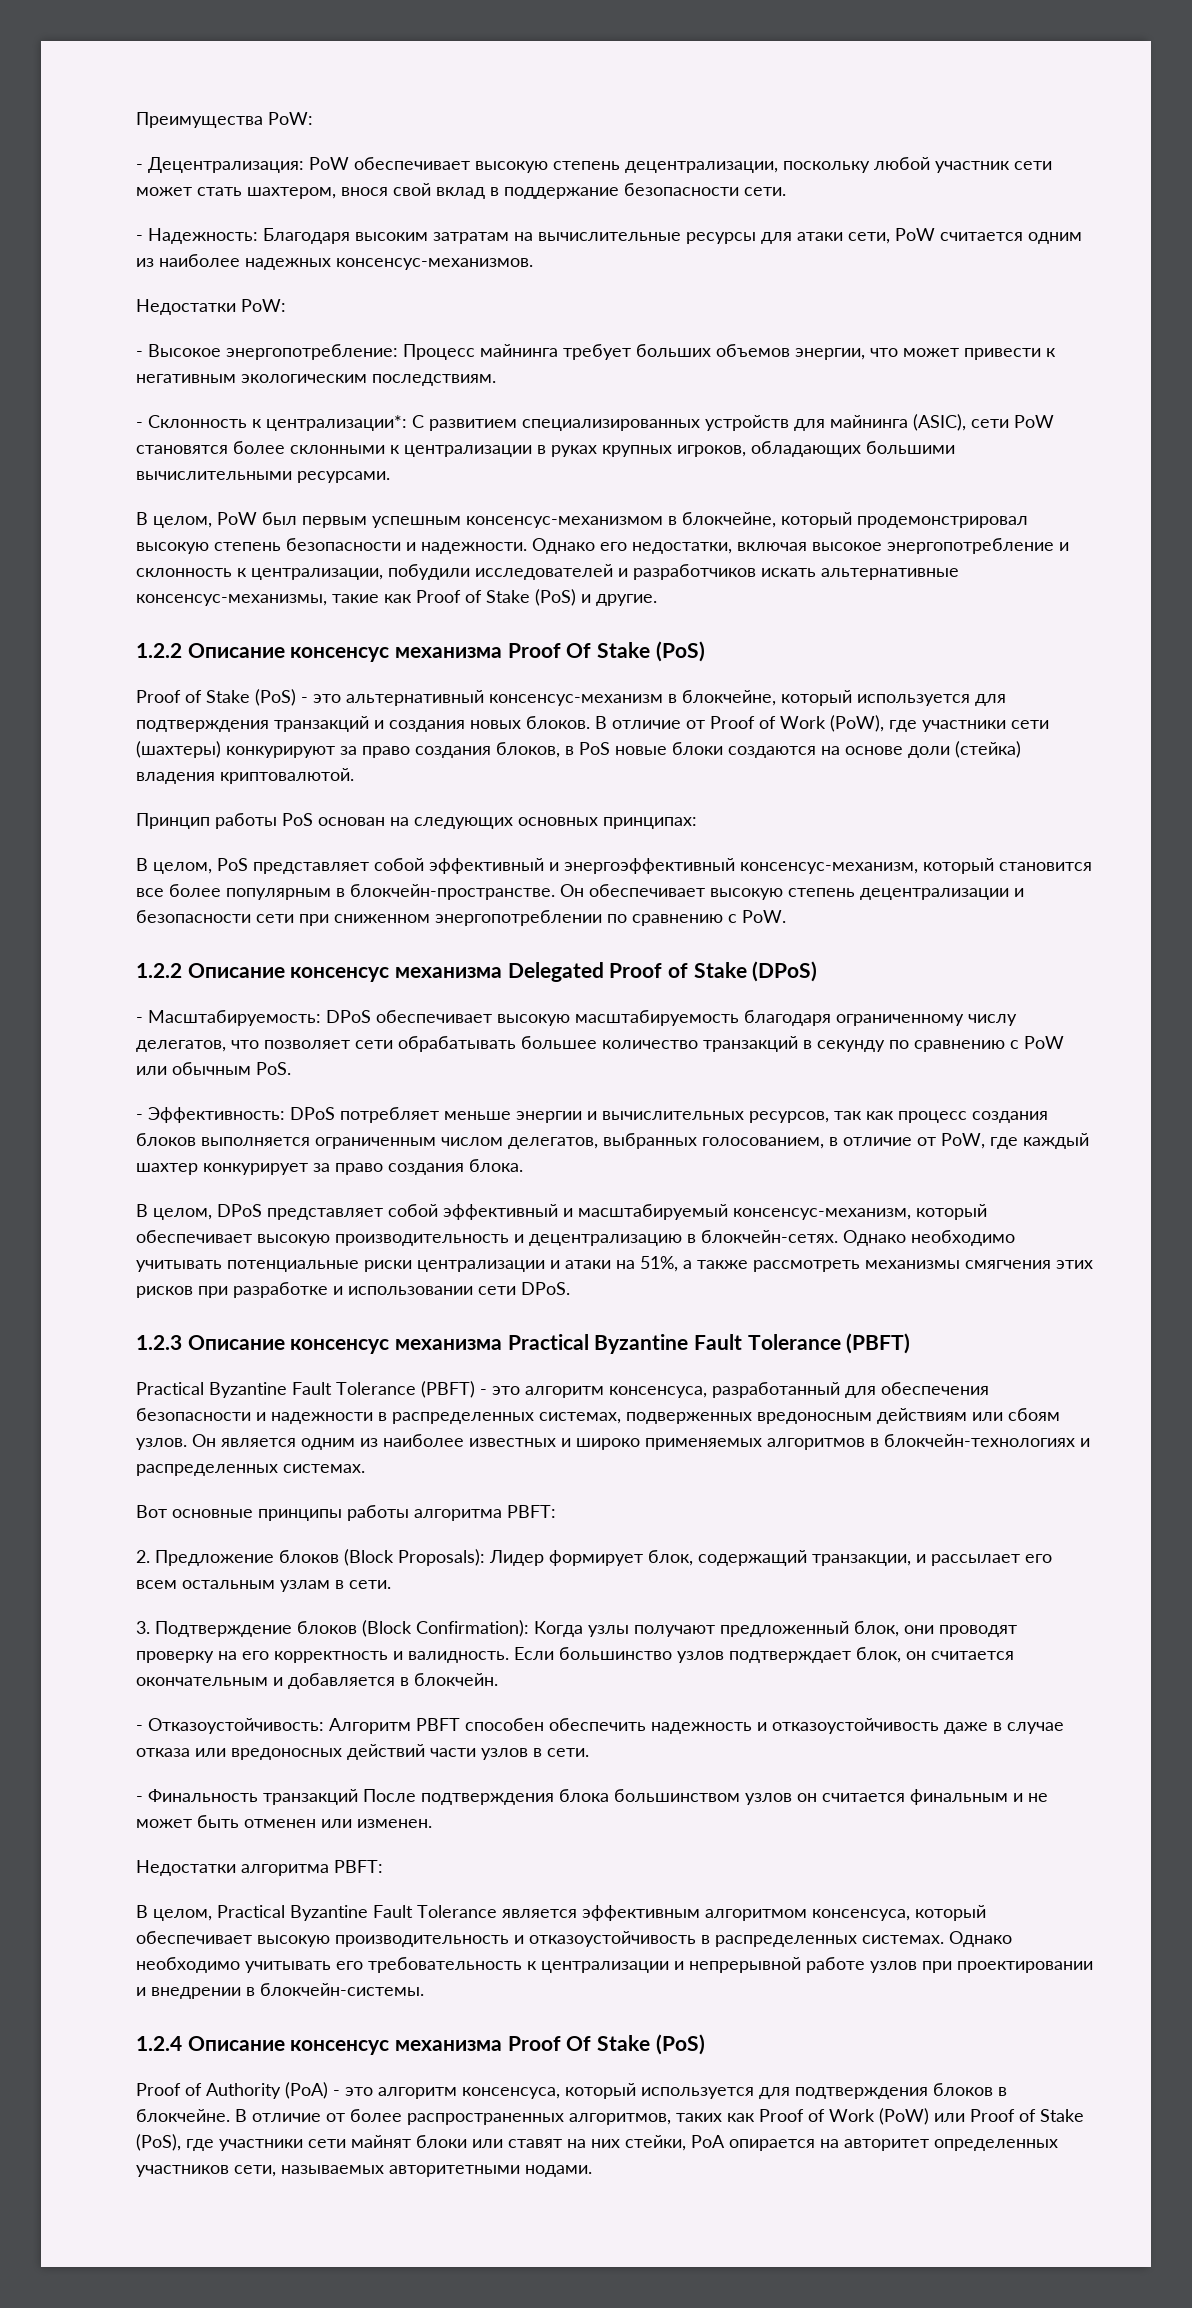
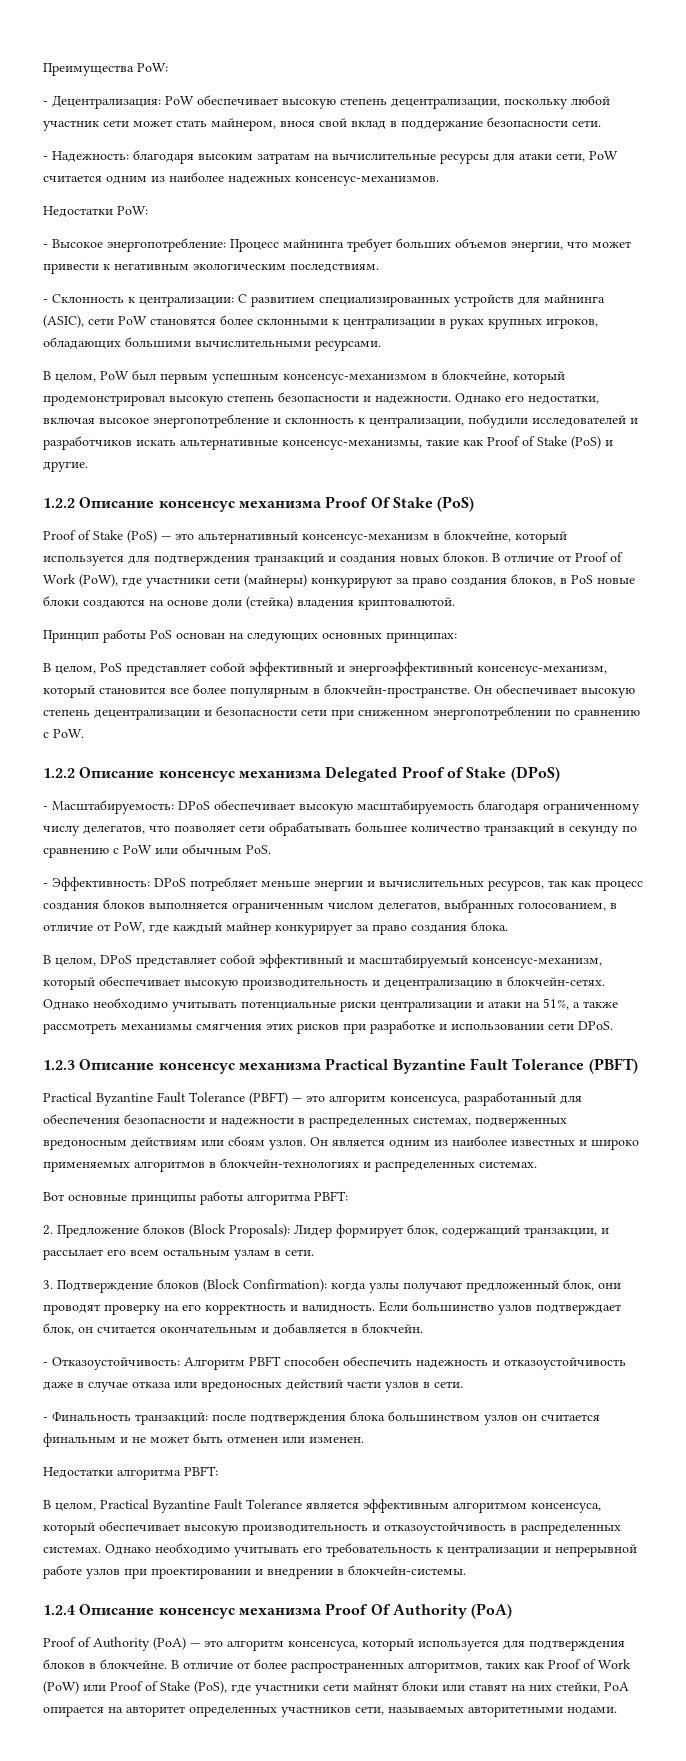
[247,187,336,199] шахтером, -> [211,118,276,131] майнером,
[263,228,350,244] Благодаря -> [133,150,194,164] благодаря
[266,415,407,431] централизации*: -> [139,296,234,307] централизации:
[301,697,308,703] - -> [161,536,171,540] —
[136,741,221,758] (шахтеры) -> [244,574,307,588] (майнеры)
[136,1163,198,1175] шахтер -> [226,922,271,935] майнер
[480,1389,487,1395] - -> [292,1098,302,1102] —
[534,1621,583,1637] Когда -> [331,1282,366,1291] когда
[263,1789,416,1805] транзакций После -> [135,1412,246,1425] транзакций: после
[597,2034,705,2055] Stake (PoS) -> [392,1603,513,1619] Authority (PoA)
[333,2090,340,2096] - -> [190,1643,200,1647] —

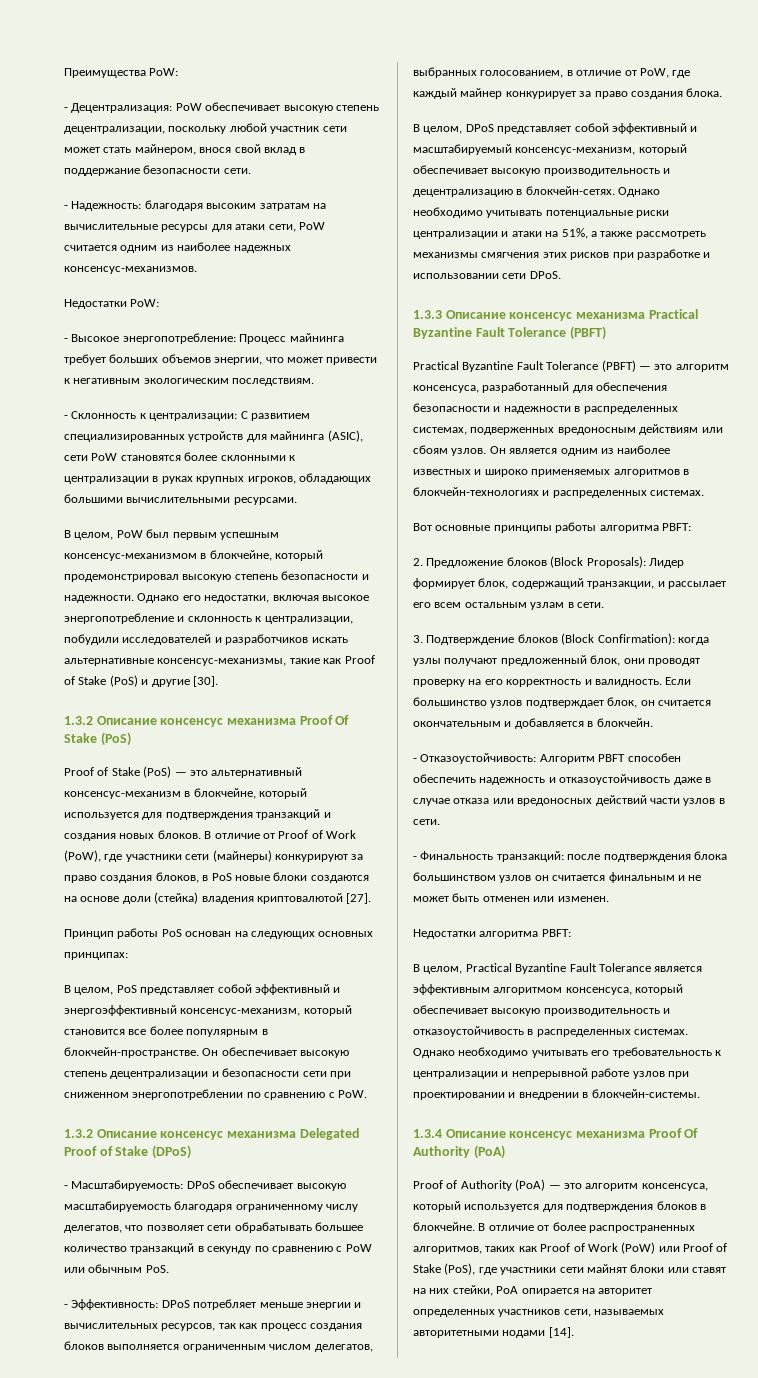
[43,461,88,472] [43,498,75,508] другие. // 1.2.2 -> [151,676,218,687] [64,716,93,725] другие [30]. // 1.3.2
[358,597,455,610] криптовалютой. -> [256,893,372,904] криптовалютой [27].
[43,768,75,778] 1.2.2 -> [64,1129,93,1138] 1.3.2
[43,1060,75,1070] 1.2.3 -> [413,310,442,319] 1.3.3
[43,1605,75,1615] 1.2.4 -> [413,1129,442,1138] 1.3.4
[567,1707,617,1715] нодами. -> [502,1327,574,1338] нодами [14].

